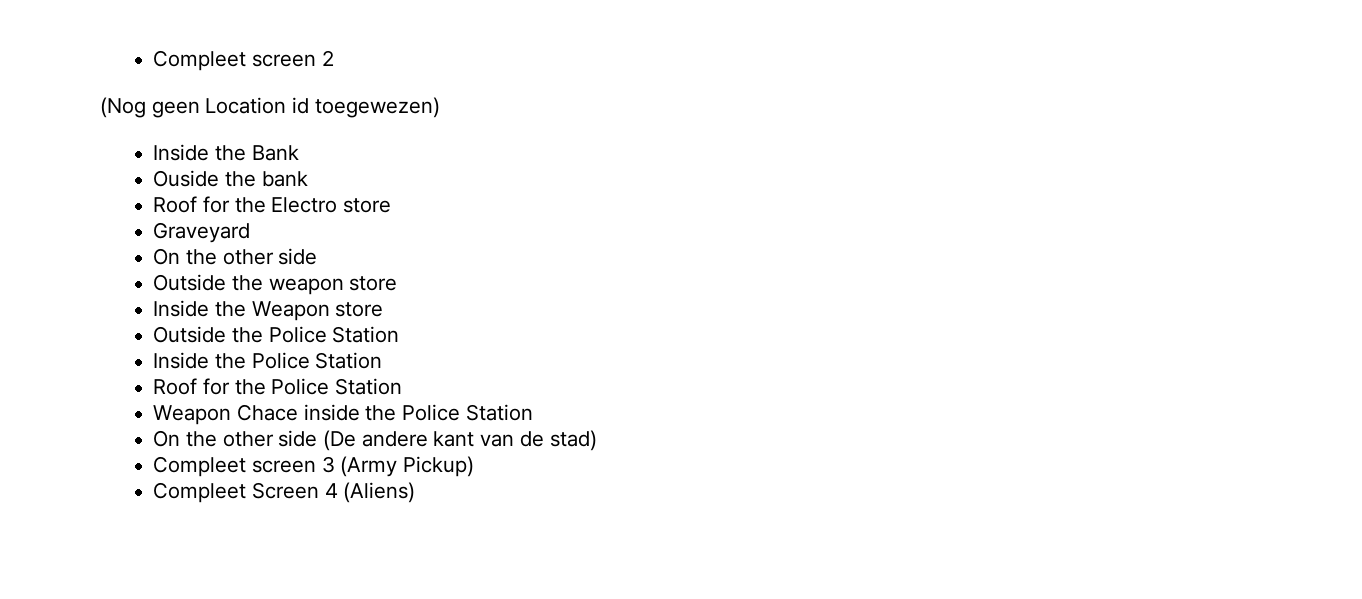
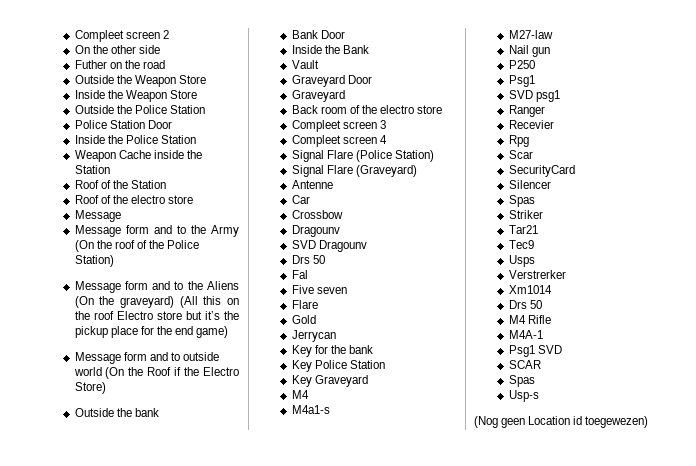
(334, 58) none -> [74,45,160,54] [74,60,165,69] [74,75,206,87] [74,90,197,102] [74,105,205,114] [74,120,172,129] [74,135,196,144] [74,150,202,162] [74,165,110,174] [74,180,166,189] [74,195,193,204] [74,210,121,222] [74,225,239,237] [74,240,200,252] [74,255,114,267] [74,281,240,293] [74,296,240,308] [74,311,240,320] [74,326,229,338] [74,352,219,364] [73,367,240,379] [74,382,106,394] [74,408,159,417] [291,30,345,39] [291,45,369,54] [291,60,319,69] [291,75,372,87] [291,90,345,102] [291,105,443,114] [291,120,386,132] [291,135,387,147] [291,150,434,162] [291,165,417,177] [291,180,333,189] [291,195,310,204] [291,210,343,219] [291,225,340,237] [291,240,367,252] [291,255,325,264] [291,270,308,279] [291,285,347,294] [291,300,318,309] [291,315,316,324] [291,330,336,342] [291,345,373,357] [291,360,385,372] [291,375,368,387] [291,390,309,399] [291,405,330,414] [508,30,553,39] [508,45,550,57] [508,60,535,69] [508,75,535,87] [508,90,560,102] [508,105,545,117] [508,120,554,129] [508,135,529,147] [508,150,533,159] [508,165,575,177] [508,180,551,189] [508,195,535,207] [508,210,543,219] [508,225,538,234] [508,240,534,249] [508,255,535,267] [508,270,566,279] [508,285,552,294] [508,300,542,309] [508,315,551,324] [508,330,543,339] [508,345,562,357] [508,360,541,369] [508,375,535,387] [508,390,539,402] // On the other side // Futher on the road // Outside the Weapon Store // Inside the Weapon Store // Outside the Police Station // Police Station Door // Inside the Police Station // Weapon Cache inside the Station // Roof of the Station // Roof of the electro store // Message // Message form and to the Army (On the roof of the Police Station) // Message form and to the Aliens (On the graveyard) (All this on the roof Electro store but it’s the pickup place for the end game) // Message form and to outside world (On the Roof if the Electro Store) // Outside the bank // Bank Door // Inside the Bank // Vault // Graveyard Door // Graveyard // Back room of the electro store // Compleet screen 3 // Compleet screen 4 // Signal Flare (Police Station) // Signal Flare (Graveyard) // Antenne // Car // Crossbow // Dragounv // SVD Dragounv // Drs 50 // Fal // Five seven // Flare // Gold // Jerrycan // Key for the bank // Key Police Station // Key Graveyard // M4 // M4a1-s // M27-law // Nail gun // P250 // Psg1 // SVD psg1 // Ranger // Recevier // Rpg // Scar // SecurityCard // Silencer // Spas // Striker // Tar21 // Tec9 // Usps // Verstrerker // Xm1014 // Drs 50 // M4 Rifle // M4A-1 // Psg1 SVD // SCAR // Spas // Usp-s
[153,144,299,161] [153,170,308,187] [153,196,392,213] [153,222,251,243] [153,248,318,265] [153,274,398,295] [153,300,384,321] [153,326,400,343] [153,352,383,369] [153,378,403,395] [153,404,533,425] [153,430,597,451] [153,456,475,477] [153,482,416,503] // Inside the Bank // Ouside the bank // Roof for the Electro store // Graveyard // On the other side // Outside the weapon store // Inside the Weapon store // Outside the Police Station // Inside the Police Station // Roof for the Police Station // Weapon Chace inside the Police Station // On the other side (De andere kant van de stad) // Compleet screen 3 (Army Pickup) // Compleet Screen 4 (Aliens) -> (649, 422) none

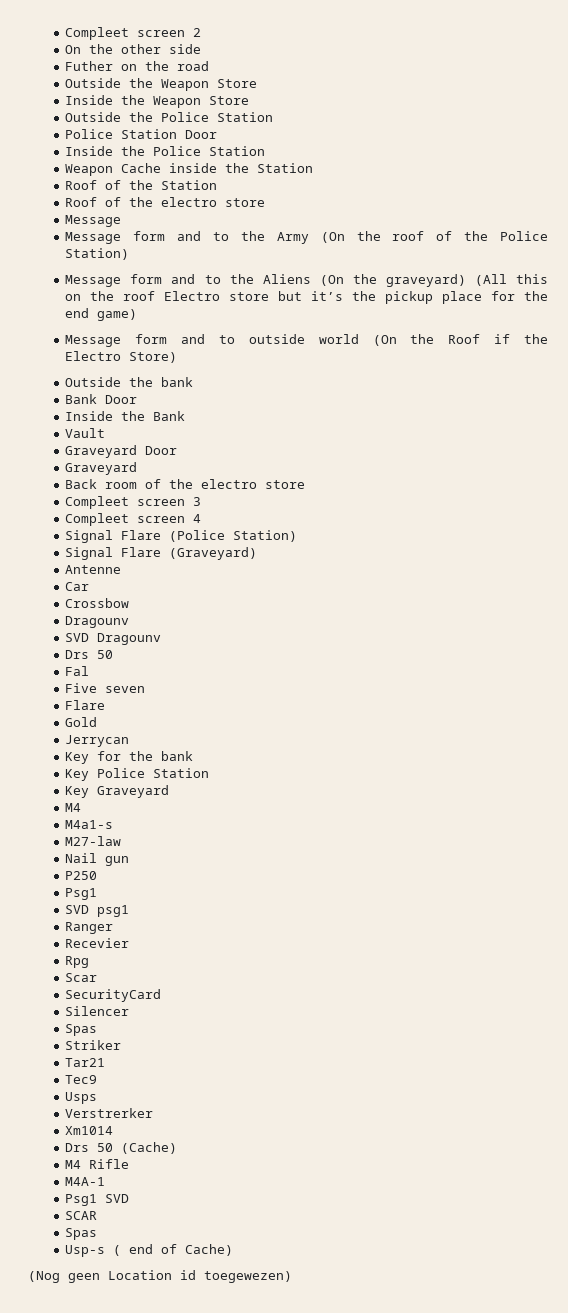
(542, 304) none -> [121,1142,178,1154] (Cache)
(539, 396) none -> [113,1244,234,1256] ( end of Cache)

